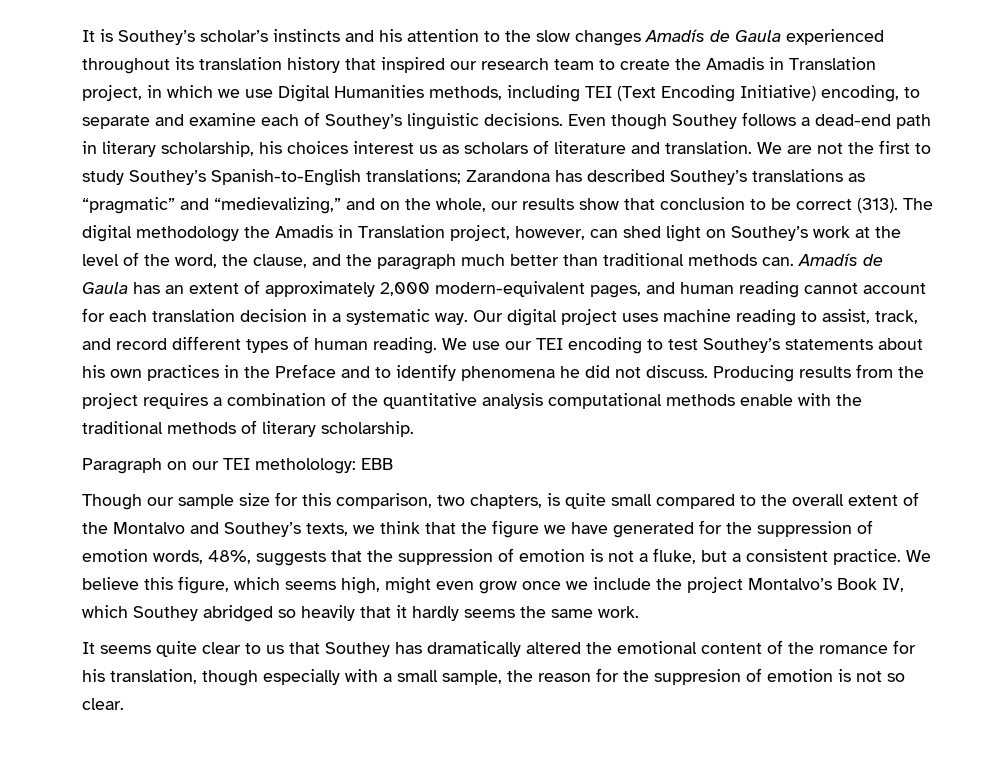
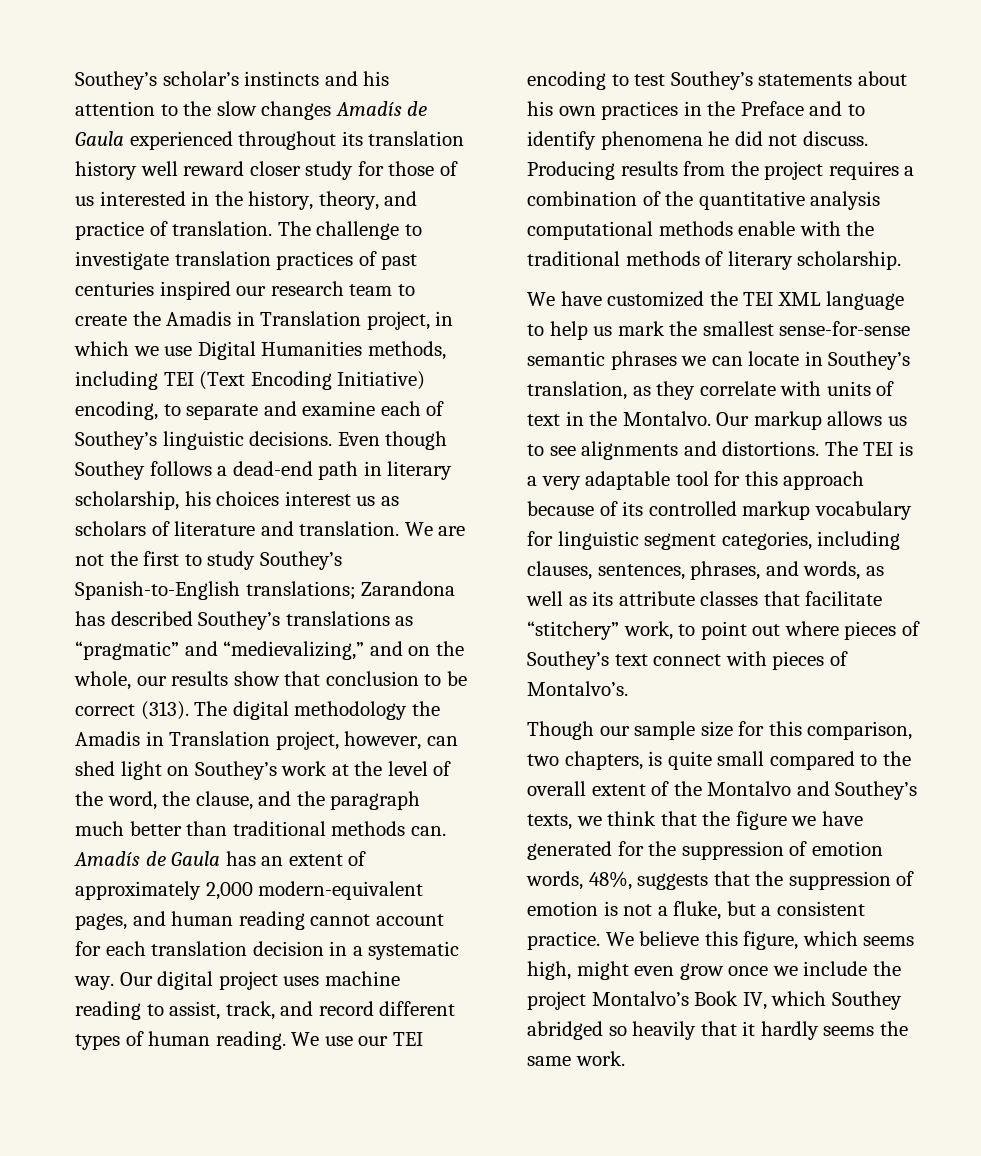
[82,29,113,42] It is -> (75, 80) none
[345,58,376,70] that -> [140,161,458,180] [75,191,418,210] [75,221,422,240] [75,251,418,270] [75,281,154,296] well reward closer study for those of us interested in the history, theory, and practice of translation. The challenge to investigate translation practices of past centuries
[82,458,393,474] Paragraph on our TEI metholology: EBB -> [527,291,905,310] [527,321,911,340] [527,351,911,370] [527,381,895,400] [527,411,907,430] [527,441,913,460] [527,471,865,490] [527,501,912,520] [527,531,901,550] [527,561,884,580] [526,591,883,606] [527,621,920,640] [527,651,848,670] [527,681,628,696] We have customized the TEI XML language to help us mark the smallest sense-for-sense semantic phrases we can locate in Southey’s translation, as they correlate with units of text in the Montalvo. Our markup allows us to see alignments and distortions. The TEI is a very adaptable tool for this approach because of its controlled markup vocabulary for linguistic segment categories, including clauses, sentences, phrases, and words, as well as its attribute classes that facilitate “stitchery” work, to point out where pieces of Southey’s text connect with pieces of Montalvo’s.
[82,640,916,657] [82,668,905,686] [82,698,124,710] // It seems quite clear to us that Southey has dramatically altered the emotional content of the romance for his translation, though especially with a small sample, the reason for the suppresion of emotion is not so clear. -> (625, 1058) none

